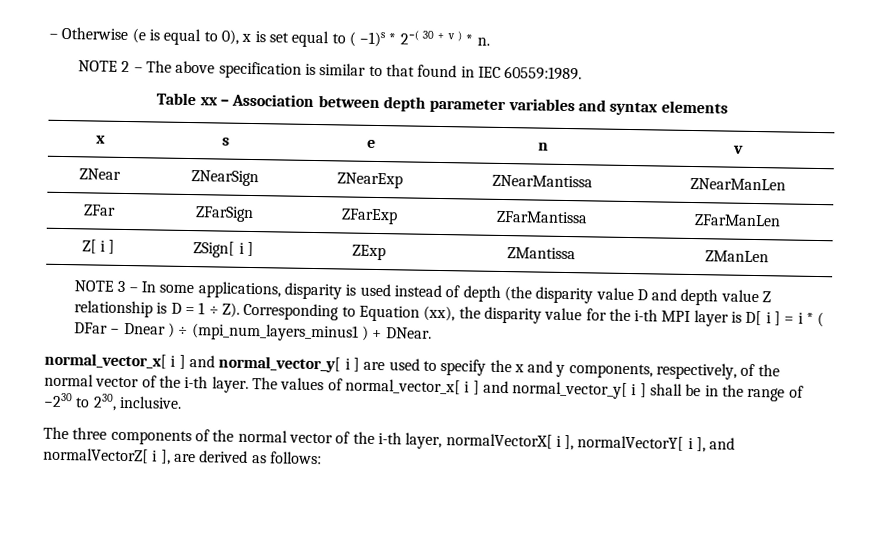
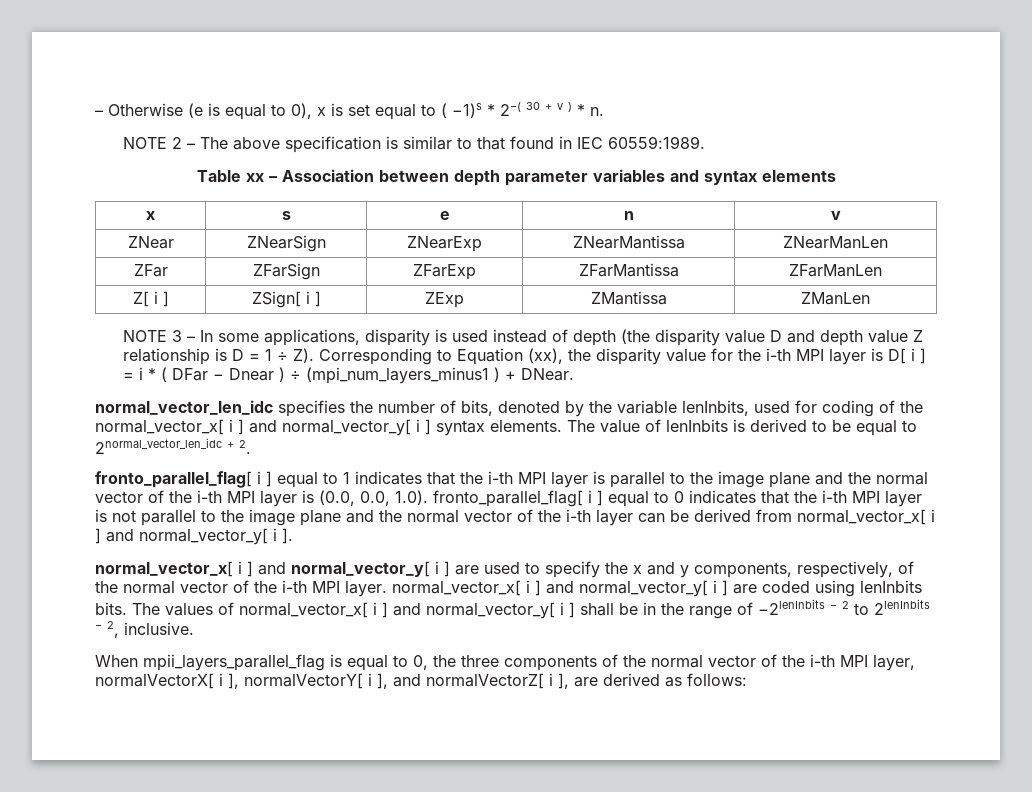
(432, 333) none -> [95,400,923,417] [95,419,917,436] [95,438,251,454] [95,471,928,488] [95,490,922,507] [95,509,935,526] [95,528,293,545] // normal_vector_len_idc specifies the number of bits, denoted by the variable lenInbits, used for coding of the normal_vector_x[ i ] and normal_vector_y[ i ] syntax elements. The value of lenInbits is derived to be equal to 2normal_vector_len_idc + 2. // fronto_parallel_flag[ i ] equal to 1 indicates that the i-th MPI layer is parallel to the image plane and the normal vector of the i-th MPI layer is (0.0, 0.0, 1.0). fronto_parallel_flag[ i ] equal to 0 indicates that the i-th MPI layer is not parallel to the image plane and the normal vector of the i-th layer can be derived from normal_vector_x[ i ] and normal_vector_y[ i ].
[211,376,249,393] layer. -> [312,580,922,597] [95,602,127,615] MPI layer. normal_vector_x[ i ] and normal_vector_y[ i ] are coded using lenInbits bits.
[43,392,182,411] [43,426,69,440] −230 to 230, inclusive. // The -> [758,599,930,615] [95,621,194,638] [95,654,456,671] −2lenInbits − 2 to 2lenInbits − 2, inclusive. // When mpii_layers_parallel_flag is equal to 0, the
(402, 438) none -> [840,655,868,667] MPI

